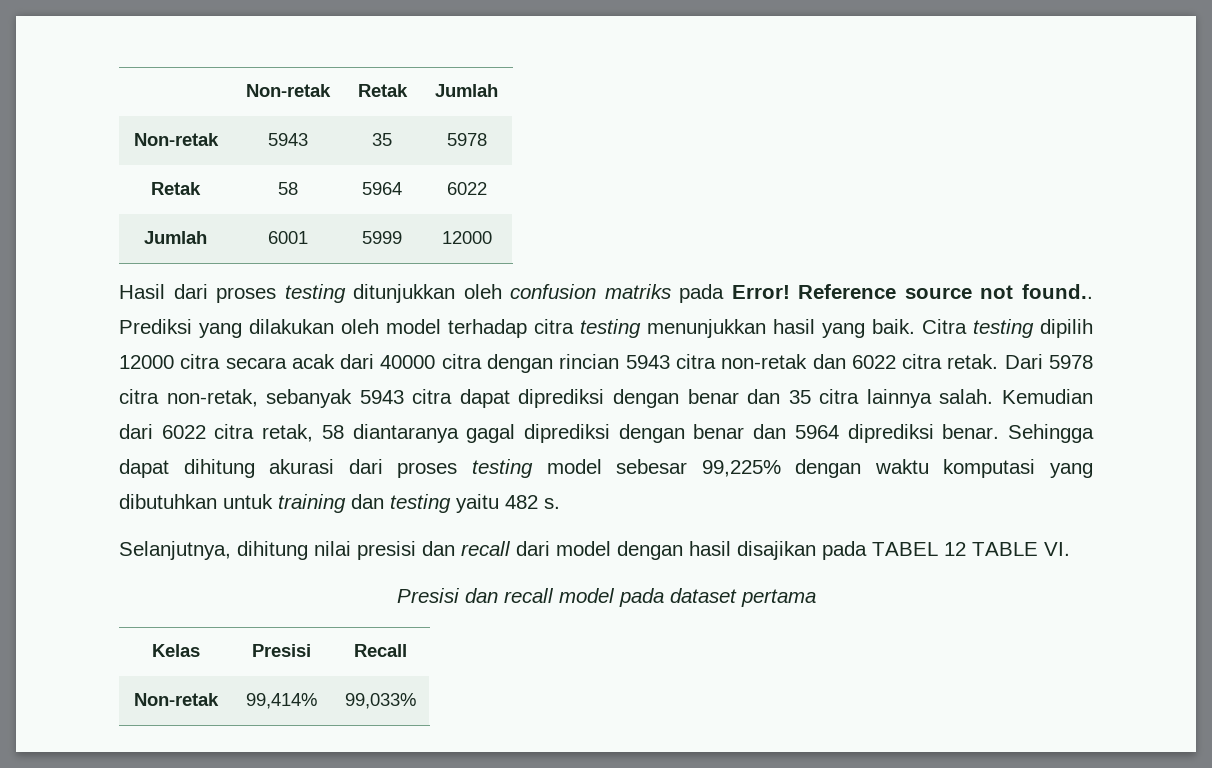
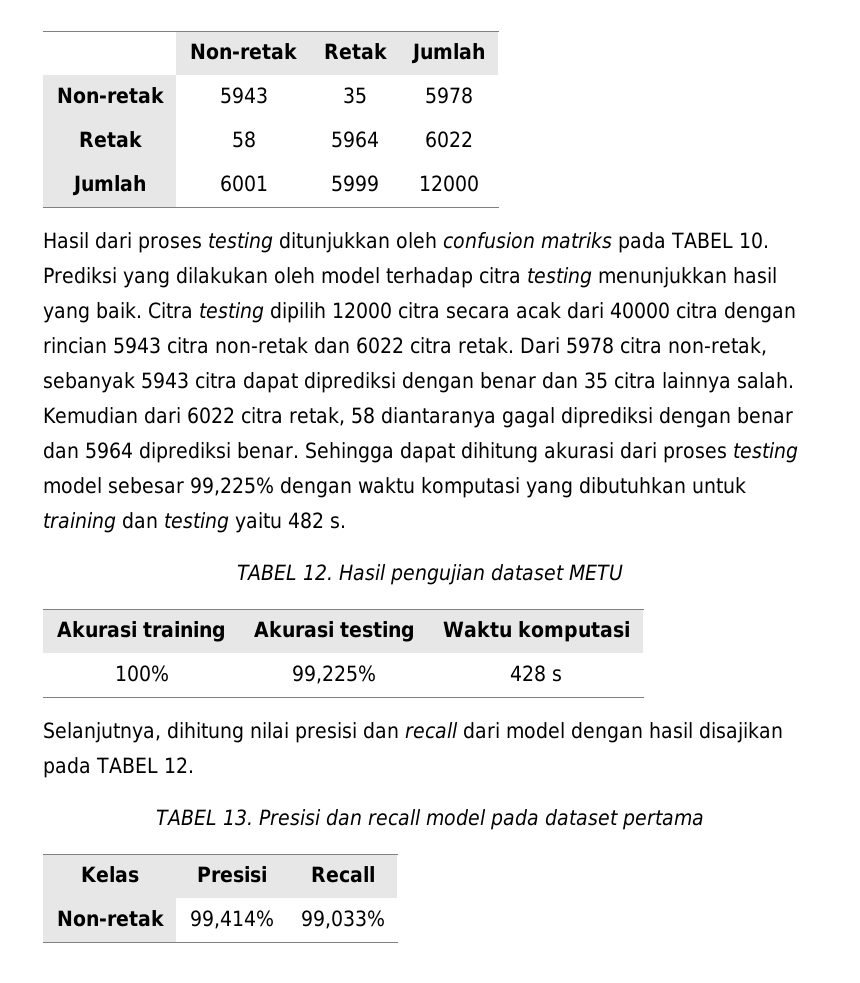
[731,284,1093,299] Error! Reference source not found.. -> [671,232,769,249] TABEL 10.
(560, 503) none -> [236,564,624,585] [57,621,226,642] [253,621,415,642] [442,621,630,642] [114,665,169,682] [292,665,376,684] [510,665,562,682] // TABEL 12. Hasil pengujian dataset METU // Akurasi training | Akurasi testing | Waktu komputasi // 100% | 99,225% | 428 s
[944,542,1070,556] 12 TABLE VI. // -> [163,757,194,773] [156,809,253,826] 12. // TABEL 13.

